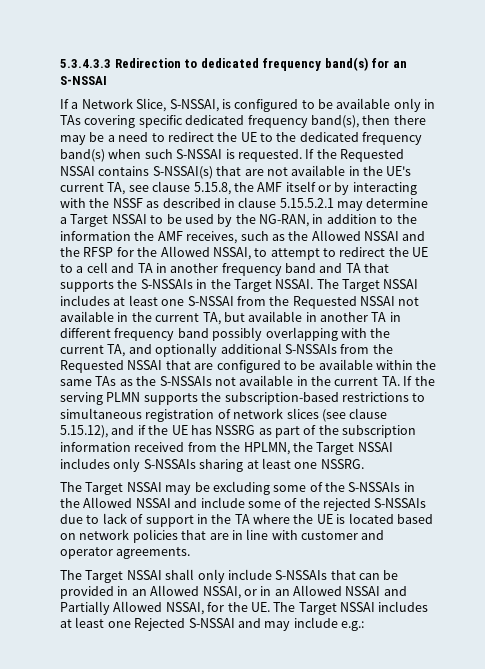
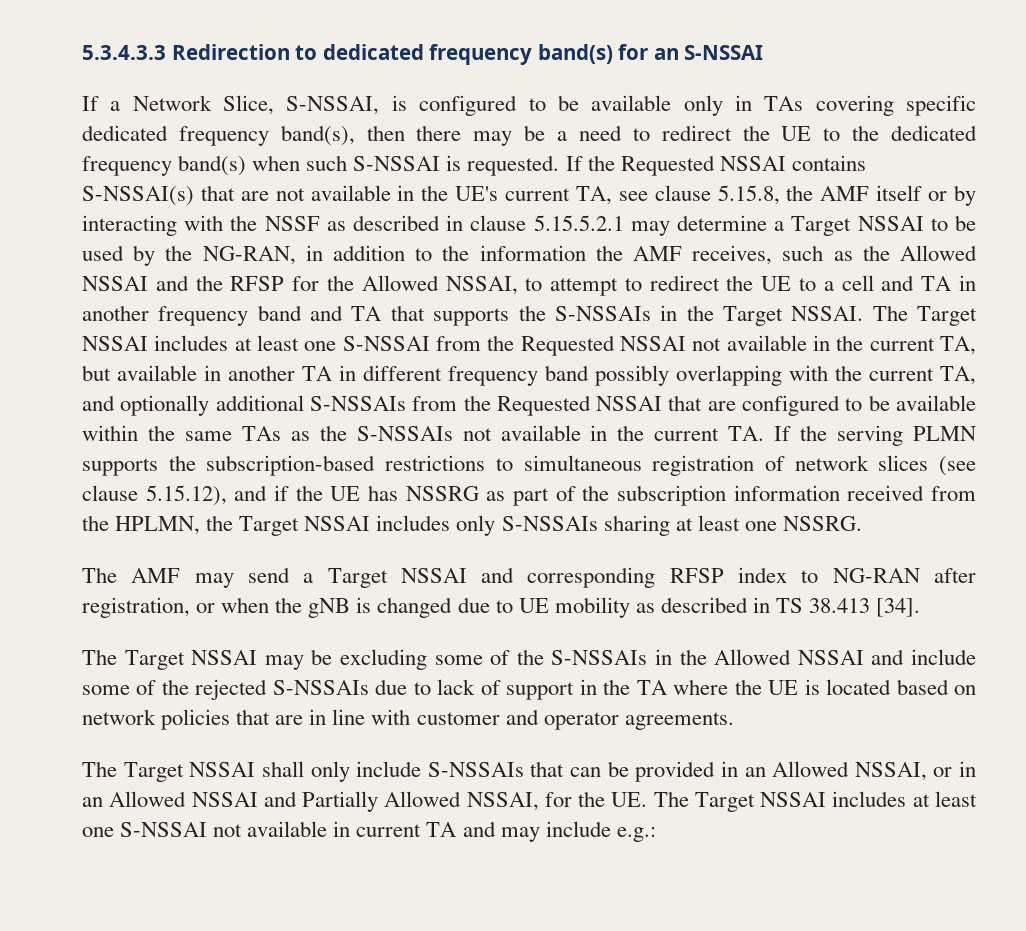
(364, 464) none -> [82,567,976,588] [82,597,921,618] // The AMF may send a Target NSSAI and corresponding RFSP index to NG-RAN after registration, or when the gNB is changed due to UE mobility as described in TS 38.413 [34].
[134,618,235,631] Rejected S-NSSAI -> [120,821,457,837] S-NSSAI not available in current TA

